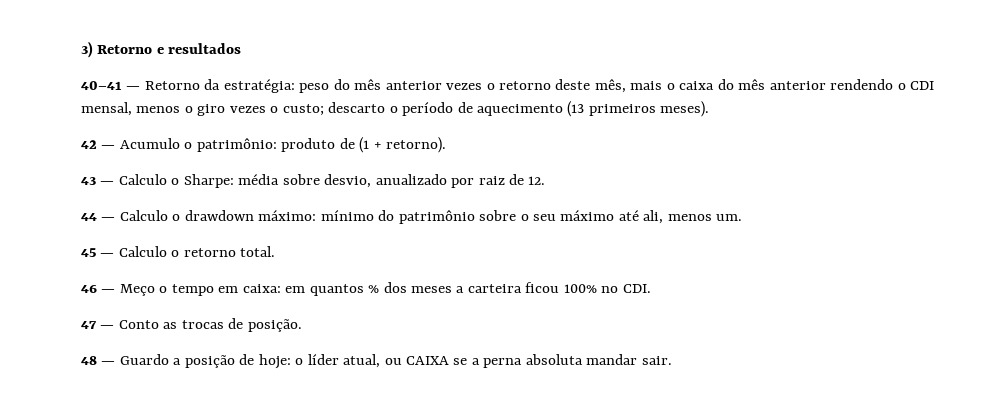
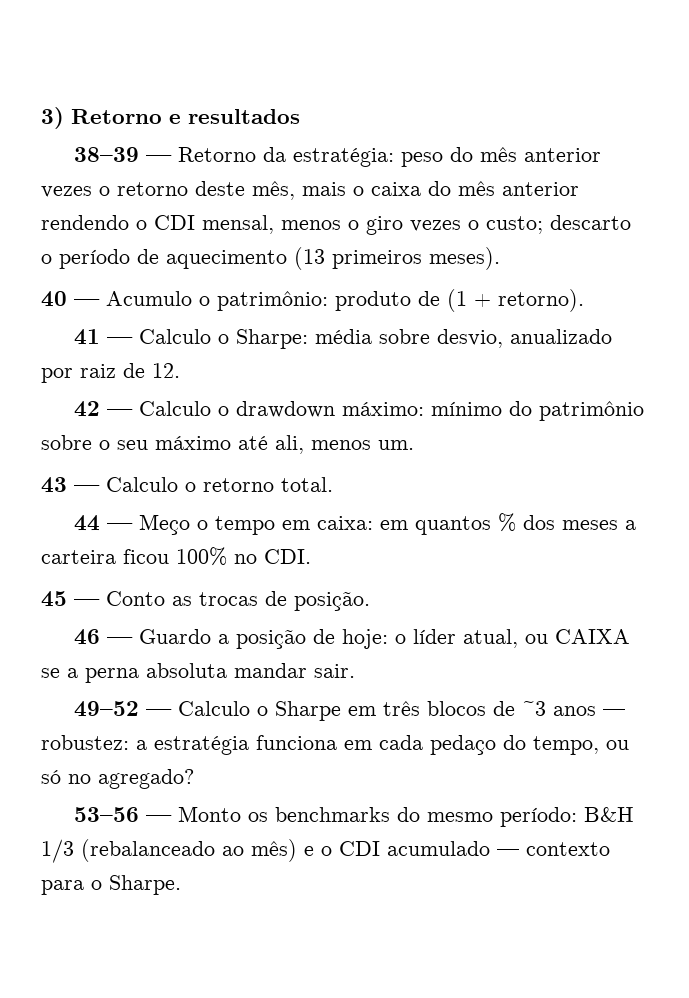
[81,81,122,90] 40–41 -> [73,147,139,162] 38–39
[81,140,97,149] 42 -> [41,291,67,307] 40
[81,177,96,185] 43 -> [73,329,100,345] 41
[81,213,97,221] 44 -> [73,401,100,417] 42
[81,248,96,257] 45 -> [41,477,67,493] 43
[81,285,97,293] 46 -> [73,515,100,531] 44
[81,321,97,329] 47 -> [41,591,67,607] 45
[81,356,97,365] 48 -> [73,629,100,645] 46
(672, 360) none -> [73,701,625,721] [41,735,629,755] [41,769,194,789] [73,806,634,827] [41,839,610,863] [41,875,181,895] // 49–52 — Calculo o Sharpe em três blocos de ~3 anos — robustez: a estratégia funciona em cada pedaço do tempo, ou só no agregado? // 53–56 — Monto os benchmarks do mesmo período: B&H 1/3 (rebalanceado ao mês) e o CDI acumulado — contexto para o Sharpe.

